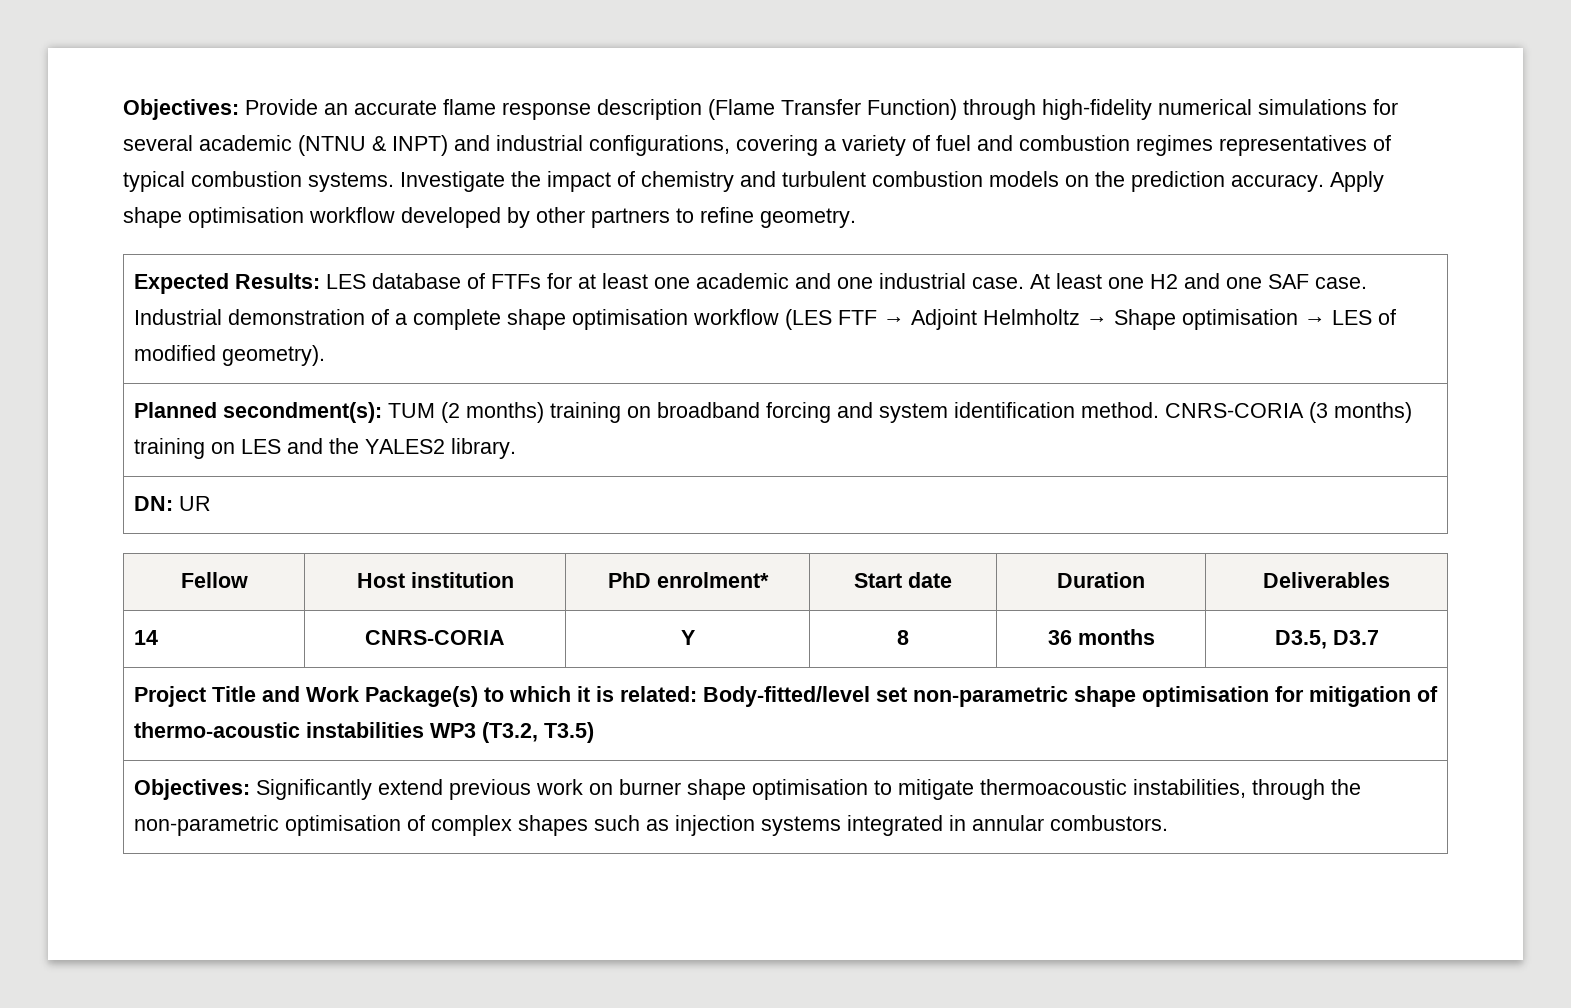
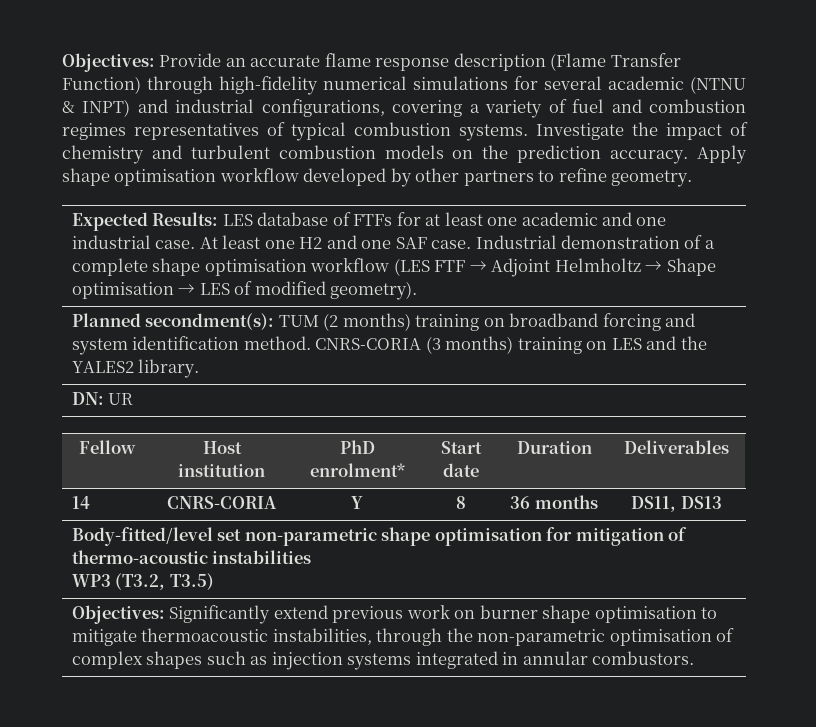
[1274,630,1379,649] [133,686,697,707] D3.5, D3.7 // Project Title and Work Package(s) to which it is related: -> [631,496,722,512] DS11, DS13 //
(424, 730) none -> (312, 557) //

